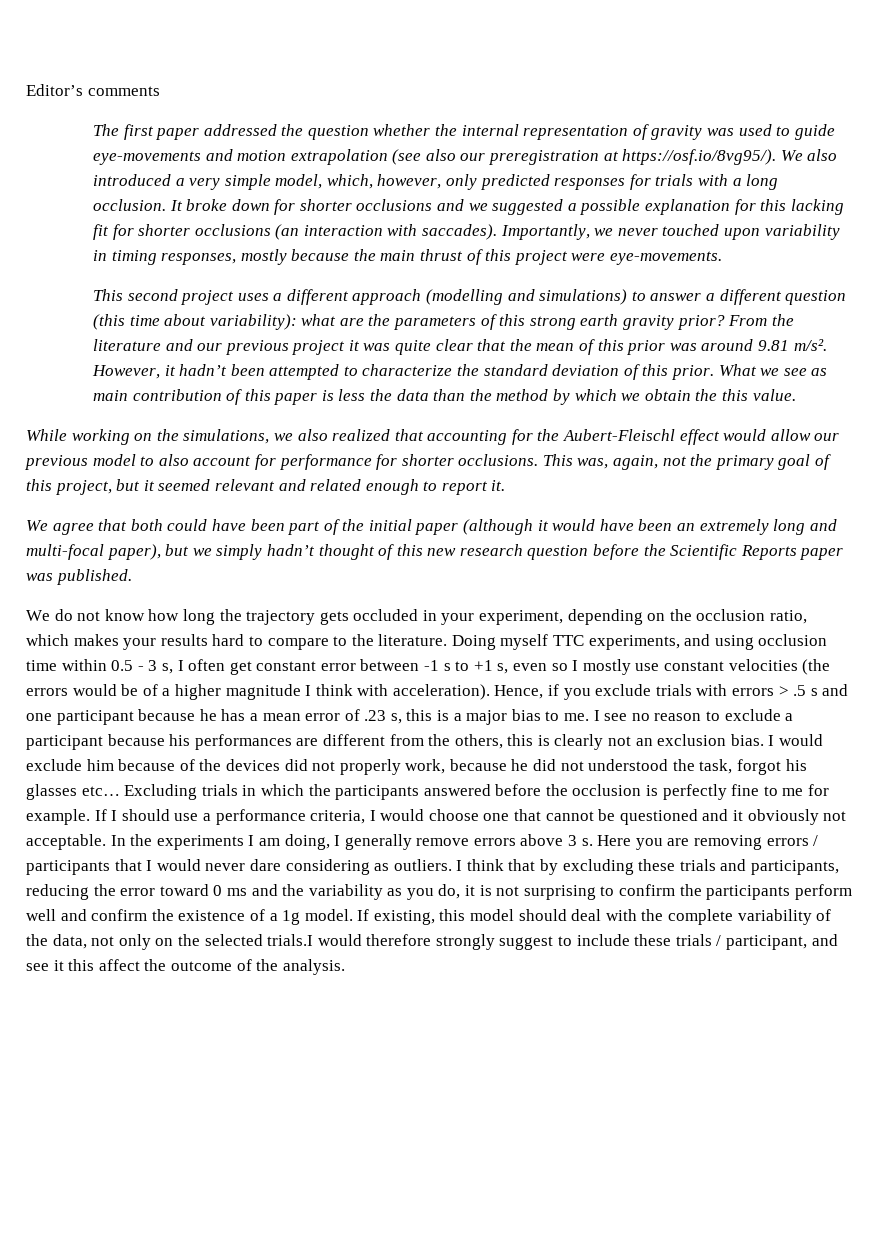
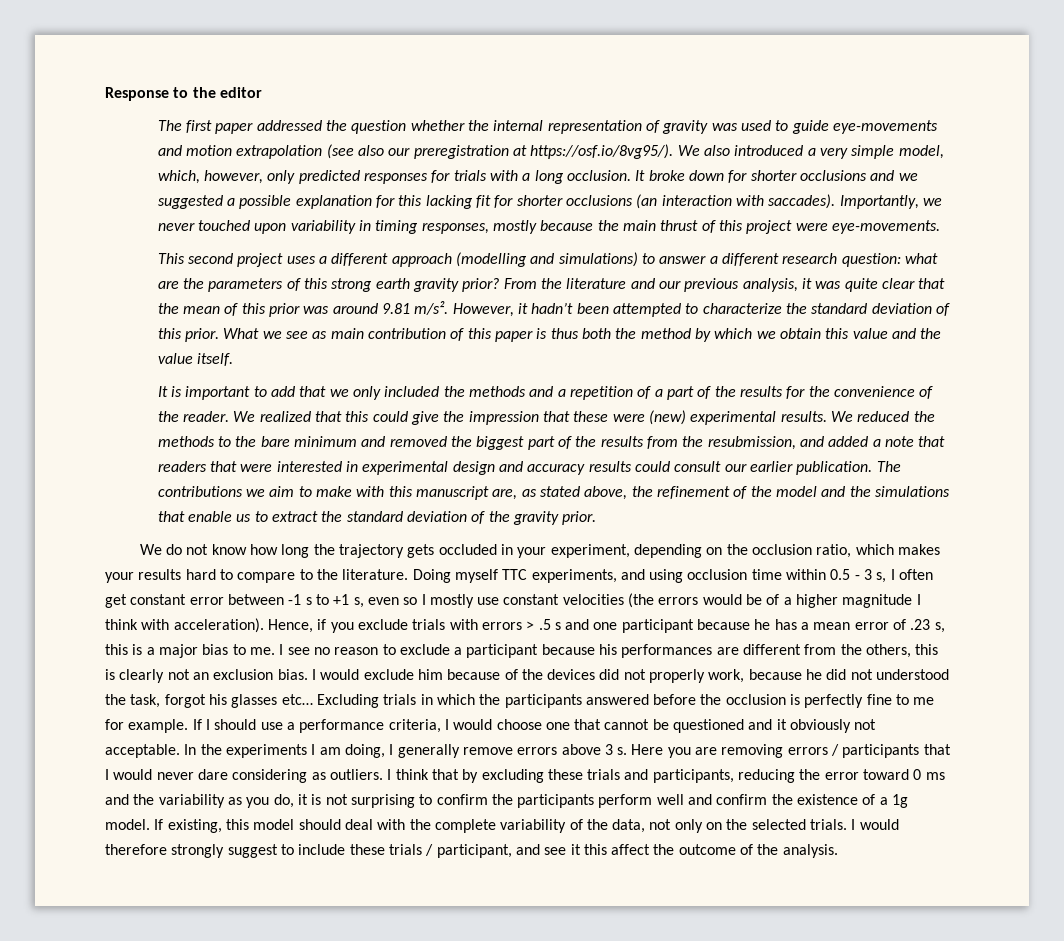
[26,84,160,96] Editor’s comments -> [105,87,262,101] Response to the editor
[785,290,847,305] [92,314,297,330] question (this time about variability): -> [782,253,901,267] research question:
[292,340,346,355] project -> [742,278,798,292] analysis,
[338,389,466,401] less the data than -> [550,328,612,339] thus both
[695,389,796,401] [26,429,840,445] [25,454,832,470] [26,479,506,495] [26,519,837,535] [26,544,844,560] [26,569,132,585] the this value. // While working on the simulations, we also realized that accounting for the Aubert-Fleischl effect would allow our previous model to also account for performance for shorter occlusions. This was, again, not the primary goal of this project, but it seemed relevant and related enough to report it. // We agree that both could have been part of the initial paper (although it would have been an extremely long and multi-focal paper), but we simply hadn’t thought of this new research question before the Scientific Reports paper was published. -> [825,328,942,339] [157,353,234,366] [157,386,934,400] [157,410,935,425] [157,436,946,450] [157,461,901,475] [157,486,950,500] [157,511,597,525] this value and the value itself. // It is important to add that we only included the methods and a repetition of a part of the results for the convenience of the reader. We realized that this could give the impression that these were (new) experimental results. We reduced the methods to the bare minimum and removed the biggest part of the results from the resubmission, and added a note that readers that were interested in experimental design and accuracy results could consult our earlier publication. The contributions we aim to make with this manuscript are, as stated above, the refinement of the model and the simulations that enable us to extract the standard deviation of the gravity prior.
[267,934,314,946] trials.I -> [810,819,856,830] trials. I

